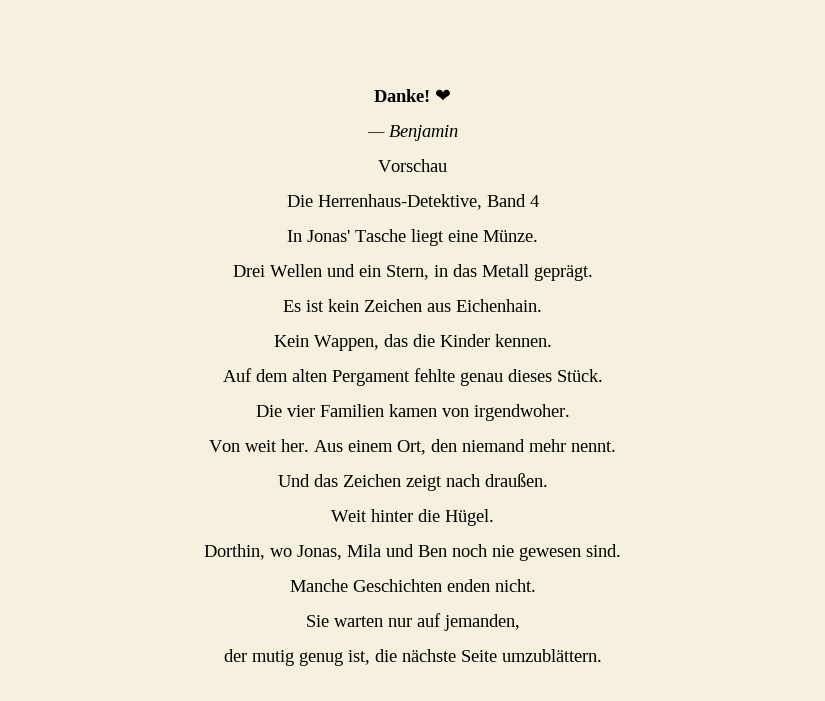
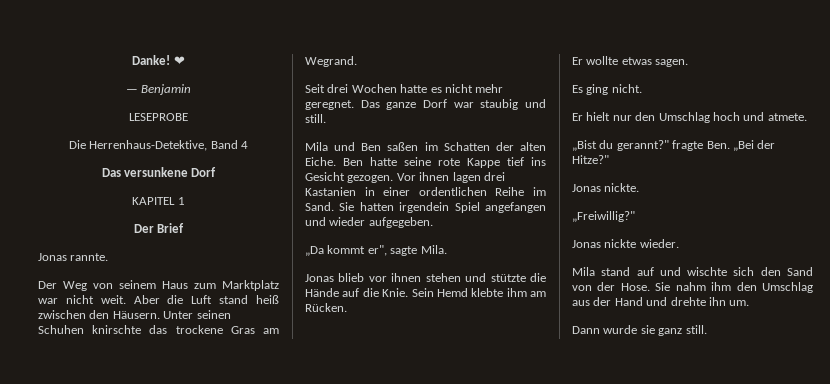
[378,159,447,172] Vorschau -> [129,113,188,121] LESEPROBE
[287,229,538,246] [232,264,593,281] [283,299,542,312] [273,334,552,351] [222,368,603,386] [255,404,570,421] [209,439,616,455] [277,473,548,491] [331,509,494,526] [204,544,621,561] [289,579,536,592] [305,613,520,631] [223,649,602,666] In Jonas' Tasche liegt eine Münze. // Drei Wellen und ein Stern, in das Metall geprägt. // Es ist kein Zeichen aus Eichenhain. // Kein Wappen, das die Kinder kennen. // Auf dem alten Pergament fehlte genau dieses Stück. // Die vier Familien kamen von irgendwoher. // Von weit her. Aus einem Ort, den niemand mehr nennt. // Und das Zeichen zeigt nach draußen. // Weit hinter die Hügel. // Dorthin, wo Jonas, Mila und Ben noch nie gewesen sind. // Manche Geschichten enden nicht. // Sie warten nur auf jemanden, // der mutig genug ist, die nächste Seite umzublättern. -> [101,167,217,177] [132,197,185,205] [133,223,185,233] [38,253,109,261] [38,280,279,291] [38,295,279,304] [38,310,231,319] [38,325,279,334] [305,56,357,67] [305,84,504,93] [305,99,546,110] [305,114,326,123] [305,142,546,151] [305,157,546,168] [305,172,505,183] [305,187,546,196] [305,202,546,213] [305,217,433,228] [305,245,447,256] [305,273,546,282] [305,288,546,297] [305,303,347,312] [572,56,689,67] [572,84,642,95] [572,112,807,123] [572,140,776,151] [572,155,609,164] [572,183,640,192] [572,211,635,222] [572,239,679,248] [572,267,813,276] [572,282,813,293] [572,297,750,306] [572,325,707,336] Das versunkene Dorf // KAPITEL 1 // Der Brief // Jonas rannte. // Der Weg von seinem Haus zum Marktplatz war nicht weit. Aber die Luft stand heiß zwischen den Häusern. Unter seinen Schuhen knirschte das trockene Gras am Wegrand. // Seit drei Wochen hatte es nicht mehr geregnet. Das ganze Dorf war staubig und still. // Mila und Ben saßen im Schatten der alten Eiche. Ben hatte seine rote Kappe tief ins Gesicht gezogen. Vor ihnen lagen drei Kastanien in einer ordentlichen Reihe im Sand. Sie hatten irgendein Spiel angefangen und wieder aufgegeben. // „Da kommt er", sagte Mila. // Jonas blieb vor ihnen stehen und stützte die Hände auf die Knie. Sein Hemd klebte ihm am Rücken. // Er wollte etwas sagen. // Es ging nicht. // Er hielt nur den Umschlag hoch und atmete. // „Bist du gerannt?" fragte Ben. „Bei der Hitze?" // Jonas nickte. // „Freiwillig?" // Jonas nickte wieder. // Mila stand auf und wischte sich den Sand von der Hose. Sie nahm ihm den Umschlag aus der Hand und drehte ihn um. // Dann wurde sie ganz still.

